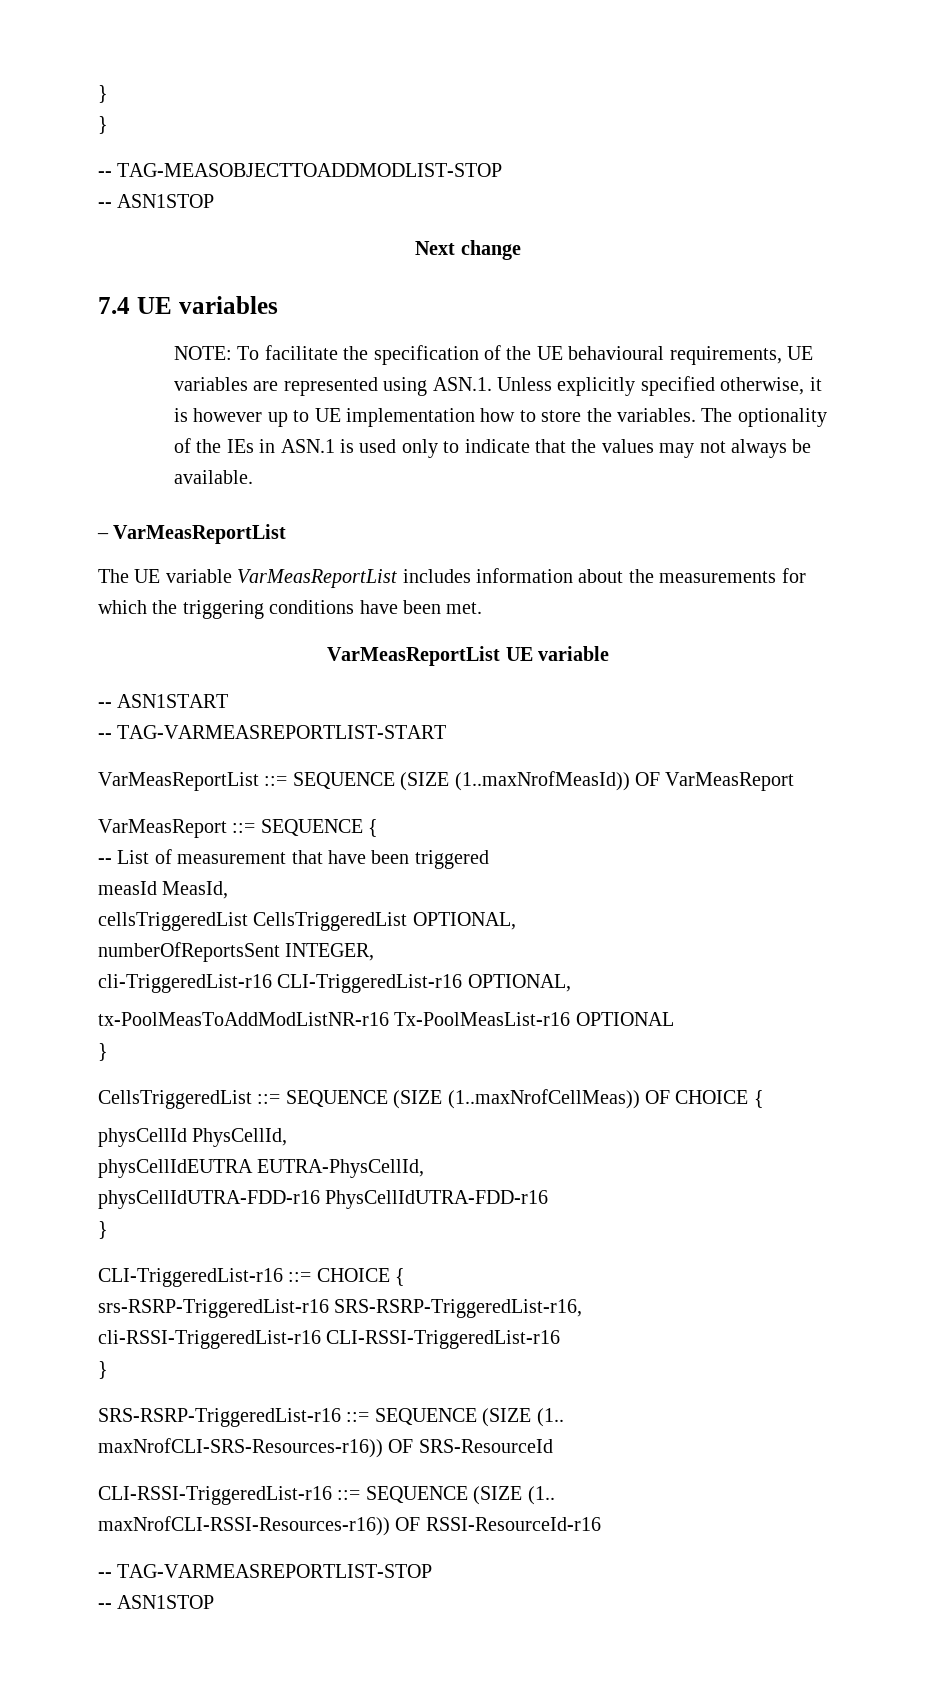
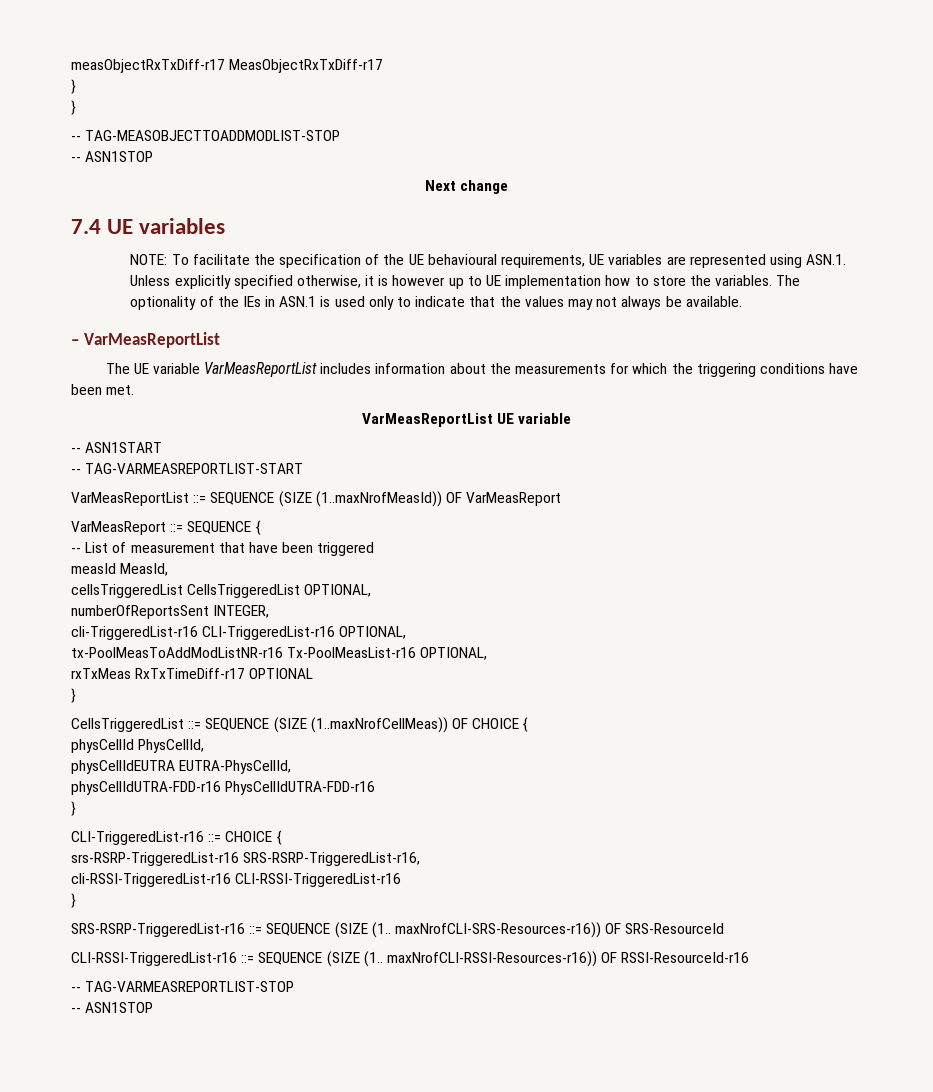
(98, 94) none -> [71,59,384,73] measObjectRxTxDiff-r17 MeasObjectRxTxDiff-r17 //
(571, 1019) none -> [420,647,488,660] [71,668,246,679] OPTIONAL, // rxTxMeas RxTxTimeDiff-r17

